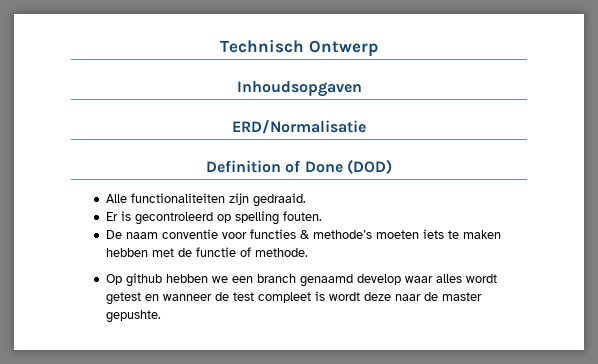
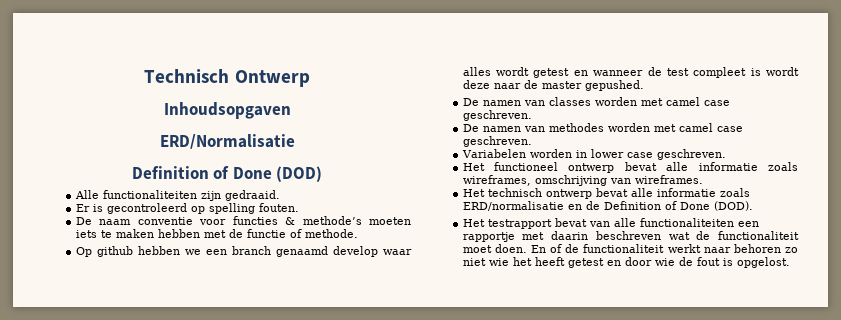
[105,310,161,323] gepushte. -> [584,80,644,91] [462,97,730,106] [462,110,532,121] [462,123,743,132] [462,136,532,147] [461,149,726,160] [462,162,798,173] [462,175,703,186] [462,188,750,199] [462,201,753,211] [462,218,759,229] [462,231,799,242] [462,244,799,253] [462,257,790,268] gepushed. // De namen van classes worden met camel case geschreven. // De namen van methodes worden met camel case geschreven. // Variabelen worden in lower case geschreven. // Het functioneel ontwerp bevat alle informatie zoals wireframes, omschrijving van wireframes. // Het technisch ontwerp bevat alle informatie zoals ERD/normalisatie en de Definition of Done (DOD). // Het testrapport bevat van alle functionaliteiten een rapportje met daarin beschreven wat de functionaliteit moet doen. En of de functionaliteit werkt naar behoren zo niet wie het heeft getest en door wie de fout is opgelost.

